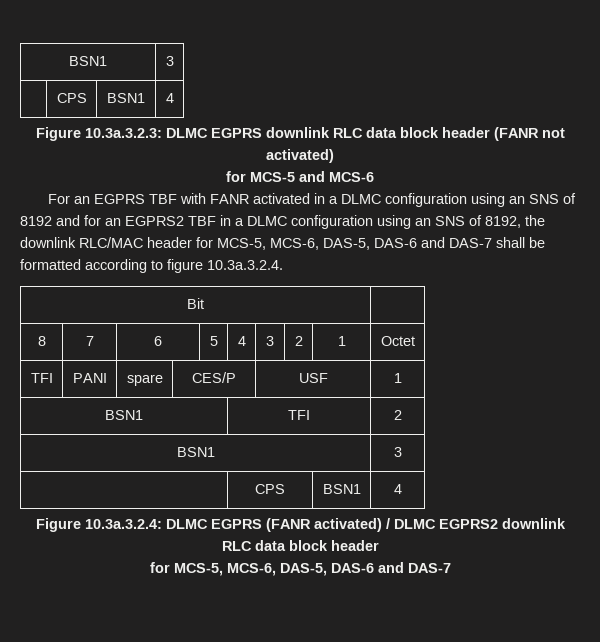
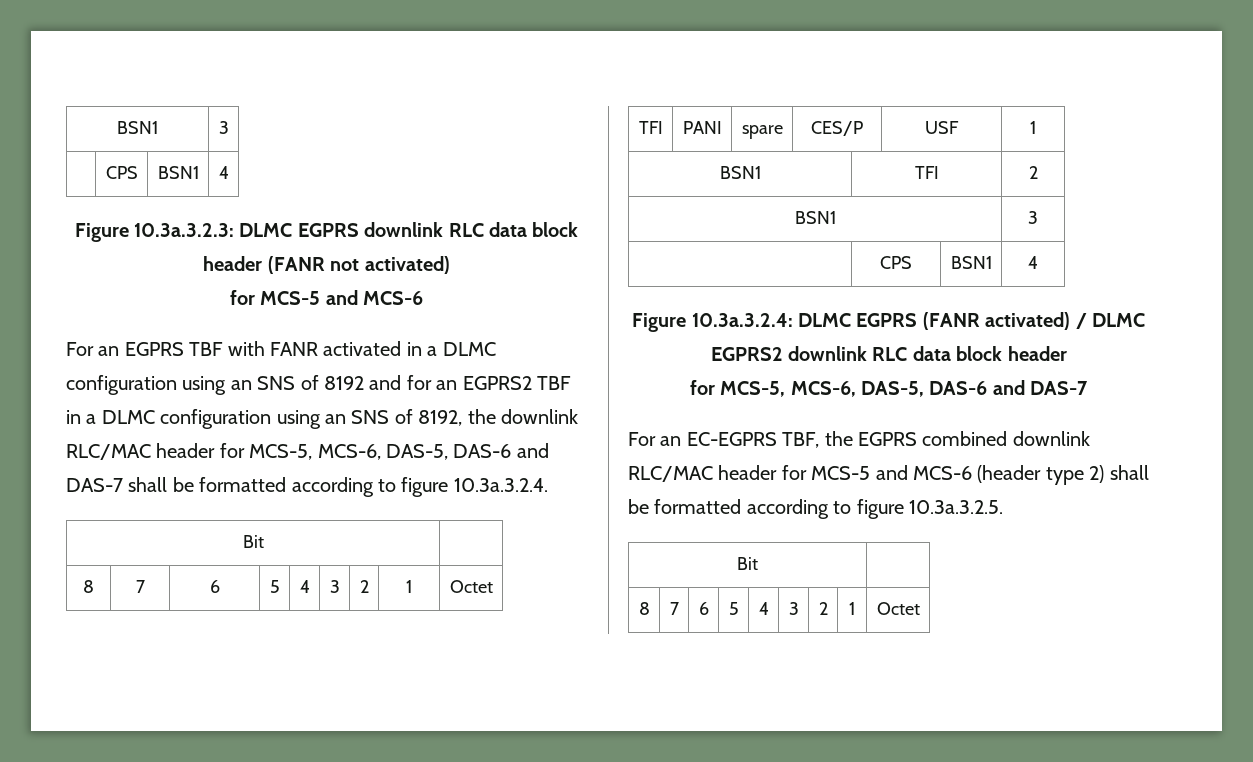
(451, 568) none -> [628,431,1090,448] [628,465,1149,485] [628,499,1003,519] [737,557,758,570] [638,602,650,615] [669,602,679,615] [698,602,709,615] [728,602,739,615] [758,602,769,615] [788,602,799,615] [818,602,828,615] [849,602,855,615] [876,602,920,615] // For an EC-EGPRS TBF, the EGPRS combined downlink RLC/MAC header for MCS-5 and MCS-6 (header type 2) shall be formatted according to figure 10.3a.3.2.5. // Bit | // 8 | 7 | 6 | 5 | 4 | 3 | 2 | 1 | Octet

